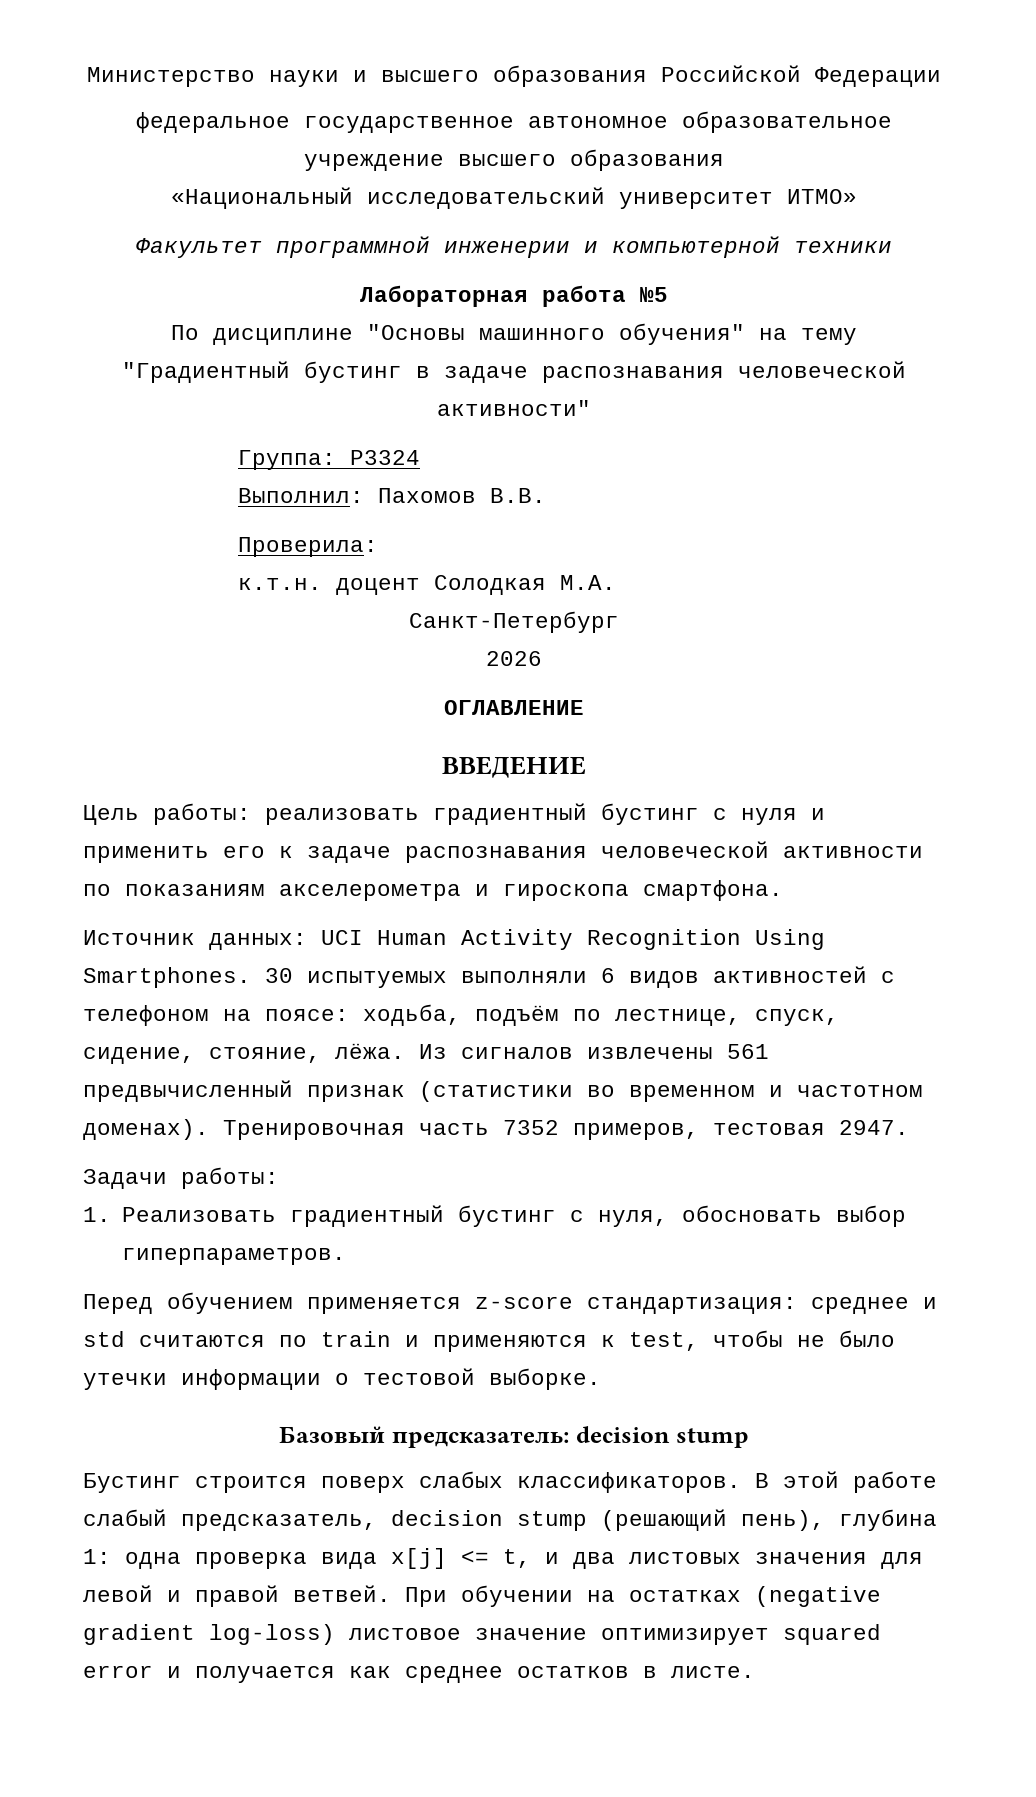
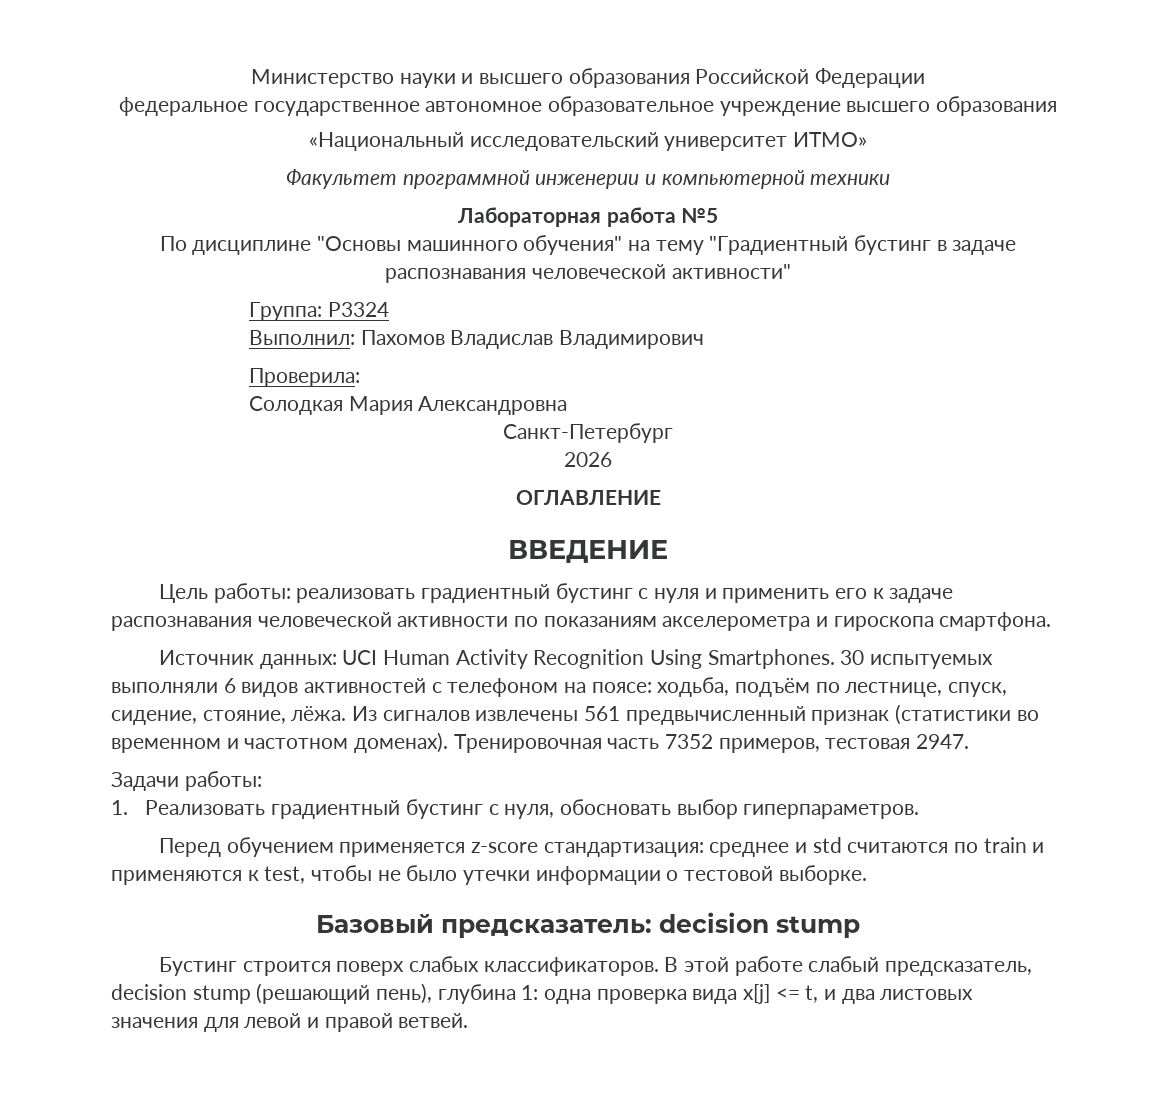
[489,488,546,503] В.В. -> [450,330,704,349] Владислав Владимирович
[237,575,616,595] к.т.н. доцент Солодкая М.А. -> [248,396,568,415] Солодкая Мария Александровна
[405,1585,881,1607] [83,1624,881,1645] [83,1665,755,1683] При обучении на остатках (negative gradient log-loss) листовое значение оптимизирует squared error и получается как среднее остатков в листе. -> (469, 1020) none

